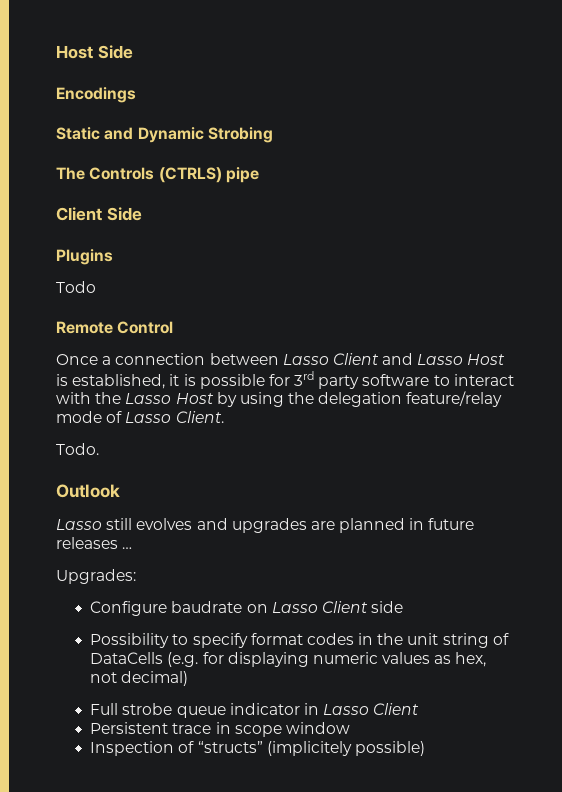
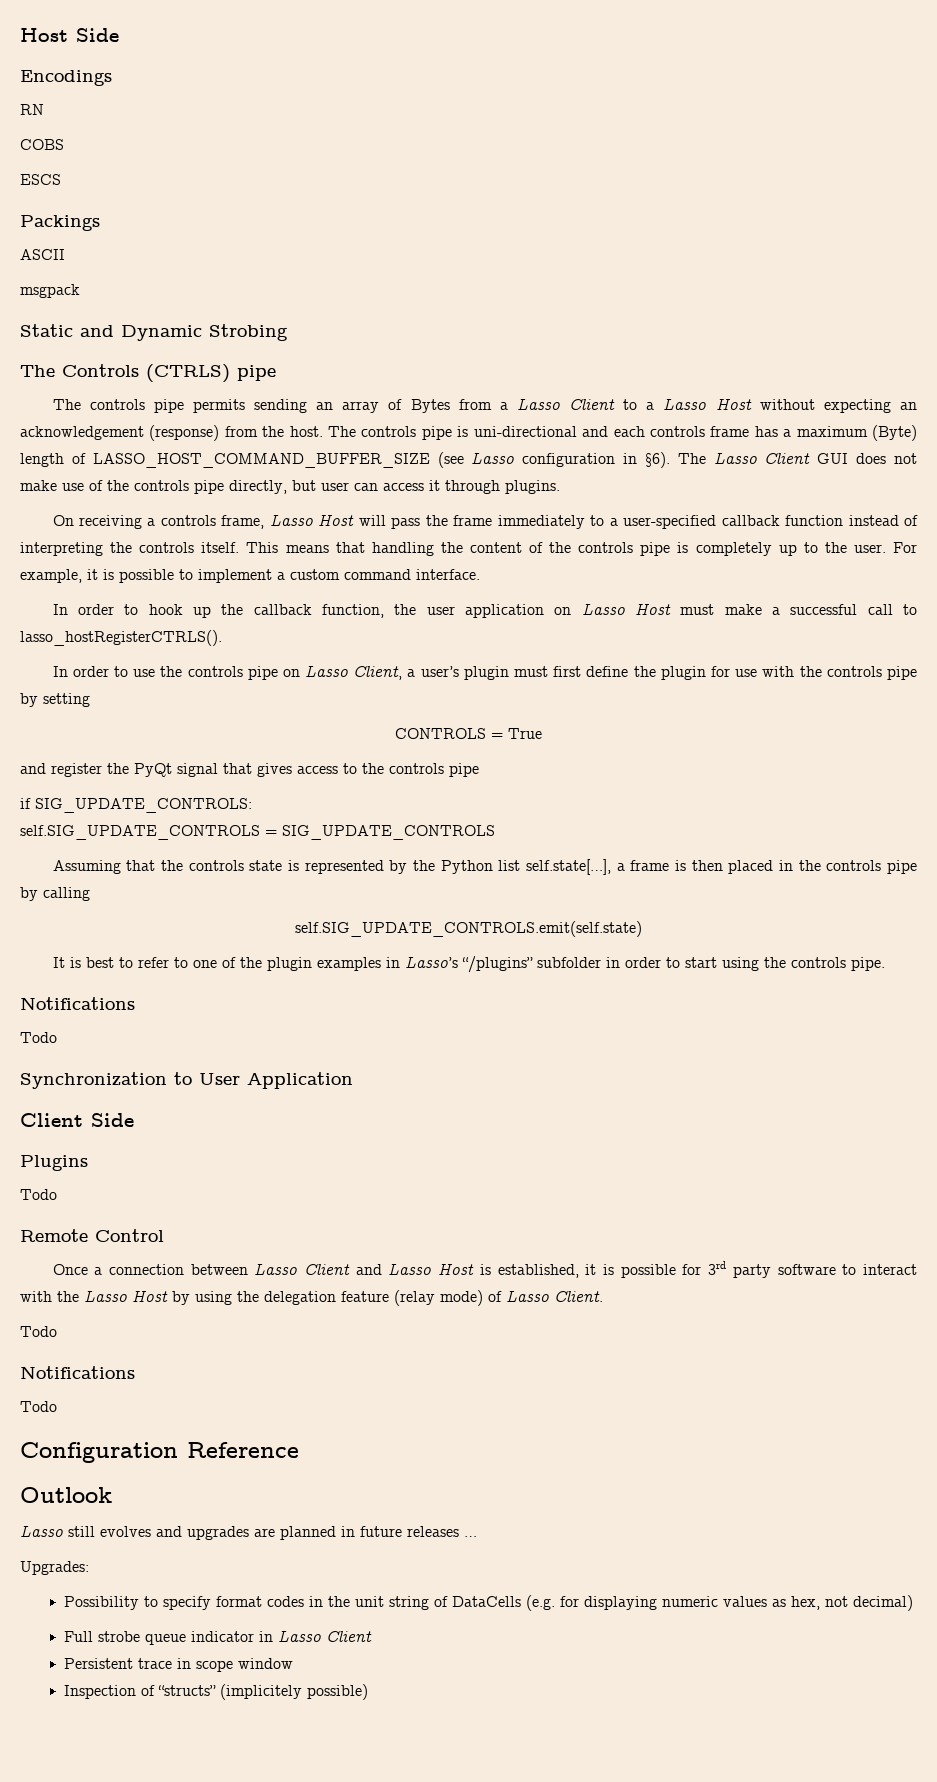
(136, 95) none -> [20,104,44,115] [20,139,64,150] [20,174,61,185] [20,215,100,231] [20,249,65,260] [20,284,80,298] // RN // COBS // ESCS // Packings // ASCII // msgpack
(259, 175) none -> [52,398,917,413] [20,425,917,441] [20,452,917,468] [20,480,560,494] [52,514,918,529] [20,542,918,556] [20,569,480,583] [52,603,917,618] [20,630,222,646] [52,665,917,680] [20,693,90,707] [395,728,542,739] [20,763,479,777] [20,798,252,813] [20,825,495,840] [52,859,918,875] [20,887,90,901] [295,921,642,937] [52,956,885,973] [20,997,135,1010] [20,1032,57,1043] [20,1072,353,1089] // The controls pipe permits sending an array of Bytes from a Lasso Client to a Lasso Host without expecting an acknowledgement (response) from the host. The controls pipe is uni-directional and each controls frame has a maximum (Byte) length of LASSO_HOST_COMMAND_BUFFER_SIZE (see Lasso configuration in §6). The Lasso Client GUI does not make use of the controls pipe directly, but user can access it through plugins. // On receiving a controls frame, Lasso Host will pass the frame immediately to a user-specified callback function instead of interpreting the controls itself. This means that handling the content of the controls pipe is completely up to the user. For example, it is possible to implement a custom command interface. // In order to hook up the callback function, the user application on Lasso Host must make a successful call to lasso_hostRegisterCTRLS(). // In order to use the controls pipe on Lasso Client, a user’s plugin must first define the plugin for use with the controls pipe by setting // CONTROLS = True // and register the PyQt signal that gives access to the controls pipe // if SIG_UPDATE_CONTROLS: // self.SIG_UPDATE_CONTROLS = SIG_UPDATE_CONTROLS // Assuming that the controls state is represented by the Python list self.state[…], a frame is then placed in the controls pipe by calling // self.SIG_UPDATE_CONTROLS.emit(self.state) // It is best to refer to one of the plugin examples in Lasso’s “/plugins” subfolder in order to start using the controls pipe. // Notifications // Todo // Synchronization to User Application
[406,391,503,407] [56,411,102,423] feature/relay mode -> [341,1290,483,1306] feature (relay mode)
[56,443,99,455] Todo. -> [20,1326,57,1337] [20,1366,135,1379] [20,1401,57,1412] [20,1442,299,1463] Todo // Notifications // Todo // Configuration Reference
[90,601,404,616] // Configure baudrate on Lasso Client side -> (89, 1568) none

